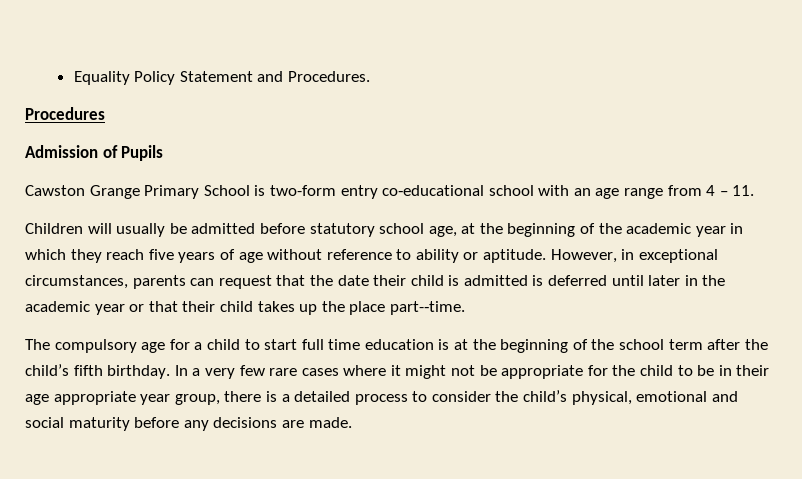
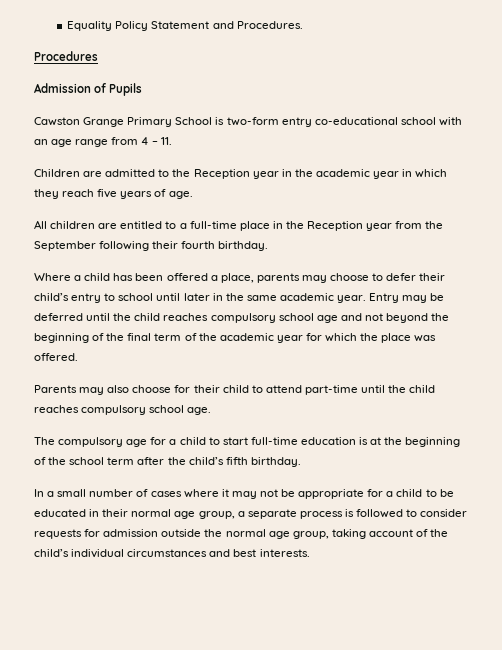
[87,223,596,237] will usually be admitted before statutory school age, at the beginning of -> [83,169,292,179] are admitted to the Reception year in
[238,249,718,263] [25,275,726,289] [25,301,465,315] age without reference to ability or aptitude. However, in exceptional circumstances, parents can request that the date their child is admitted is deferred until later in the academic year or that their child takes up the place part-‐time. -> [168,191,193,199] [34,220,444,231] [34,241,269,251] [34,273,446,283] [34,293,445,303] [34,313,450,323] [34,333,437,343] [34,353,78,361] [34,385,436,395] [34,405,212,415] age. // All children are entitled to a full-time place in the Reception year from the September following their fourth birthday. // Where a child has been offered a place, parents may choose to defer their child’s entry to school until later in the same academic year. Entry may be deferred until the child reaches compulsory school age and not beyond the beginning of the final term of the academic year for which the place was offered. // Parents may also choose for their child to attend part-time until the child reaches compulsory school age.
[301,339,361,350] full time -> [250,437,298,445] full-time
(171, 372) none -> (301, 462) //
[204,365,298,379] very few rare -> [57,489,149,497] small number of
[405,365,447,379] might -> [231,491,257,499] may
[612,365,636,376] the -> [386,491,394,497] a
(715, 370) none -> [34,509,86,517] educated
[25,390,738,405] [25,417,352,431] age appropriate year group, there is a detailed process to consider the child’s physical, emotional and social maturity before any decisions are made. -> [131,509,468,519] [34,529,449,539] [34,549,310,558] normal age group, a separate process is followed to consider requests for admission outside the normal age group, taking account of the child’s individual circumstances and best interests.

